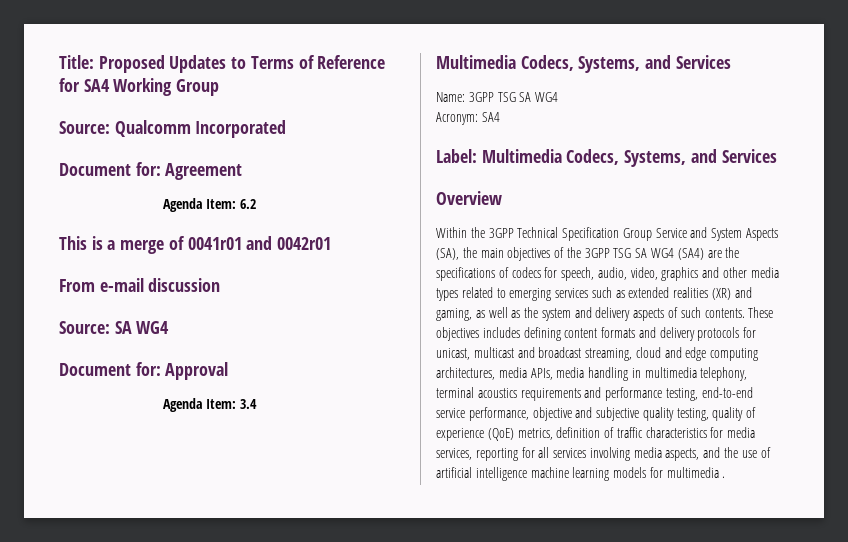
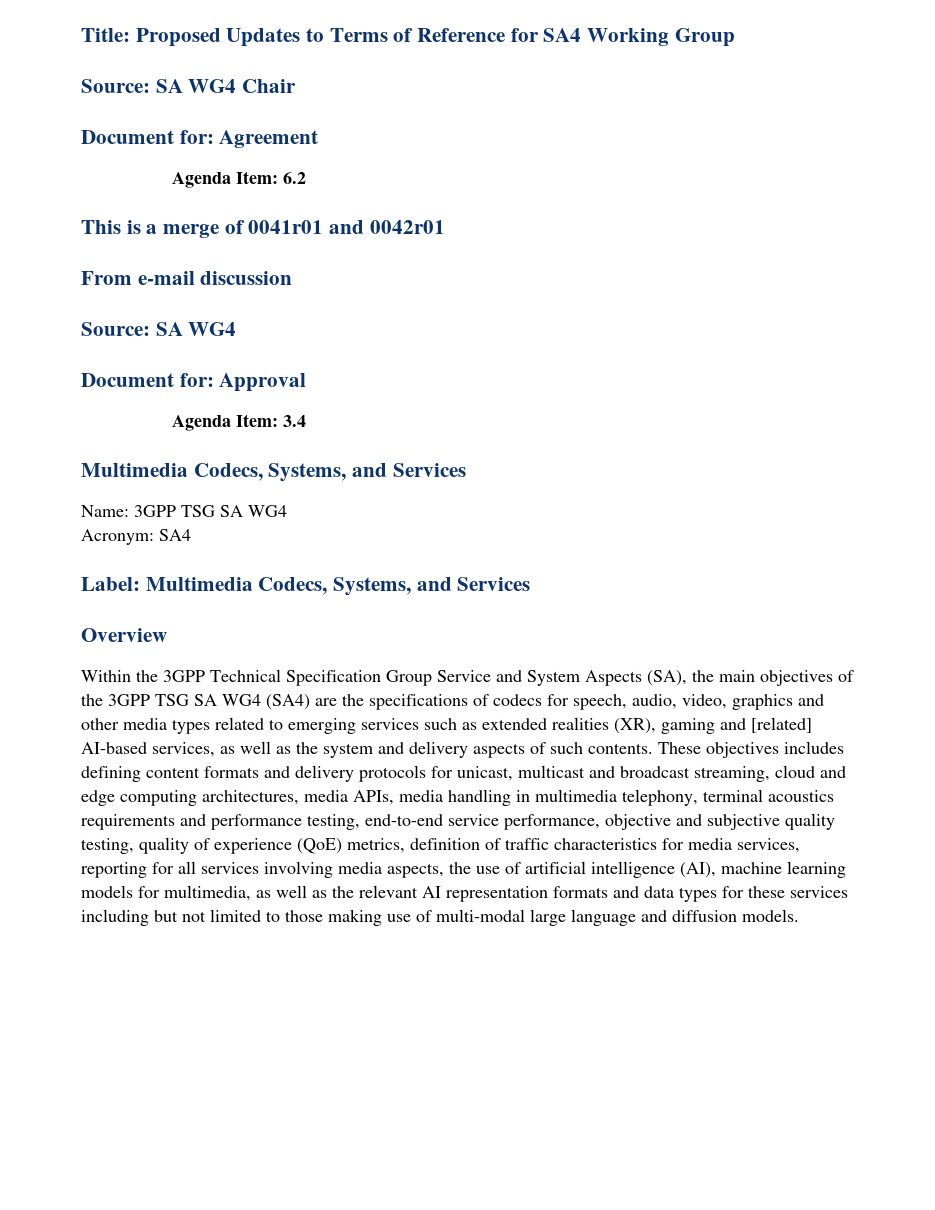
[114,120,287,138] Qualcomm Incorporated -> [155,79,297,93] SA WG4 Chair
[712,287,752,300] [436,308,472,321] (XR) and gaming, -> [614,717,812,734] [81,742,215,757] (XR), gaming and [related] AI-based services,
[703,447,721,458] and -> (444, 870) none
(527, 474) none -> [680,862,716,878] (AI),
[666,467,726,478] multimedia . -> [164,885,848,902] [81,909,799,926] multimedia, as well as the relevant AI representation formats and data types for these services including but not limited to those making use of multi-modal large language and diffusion models.

